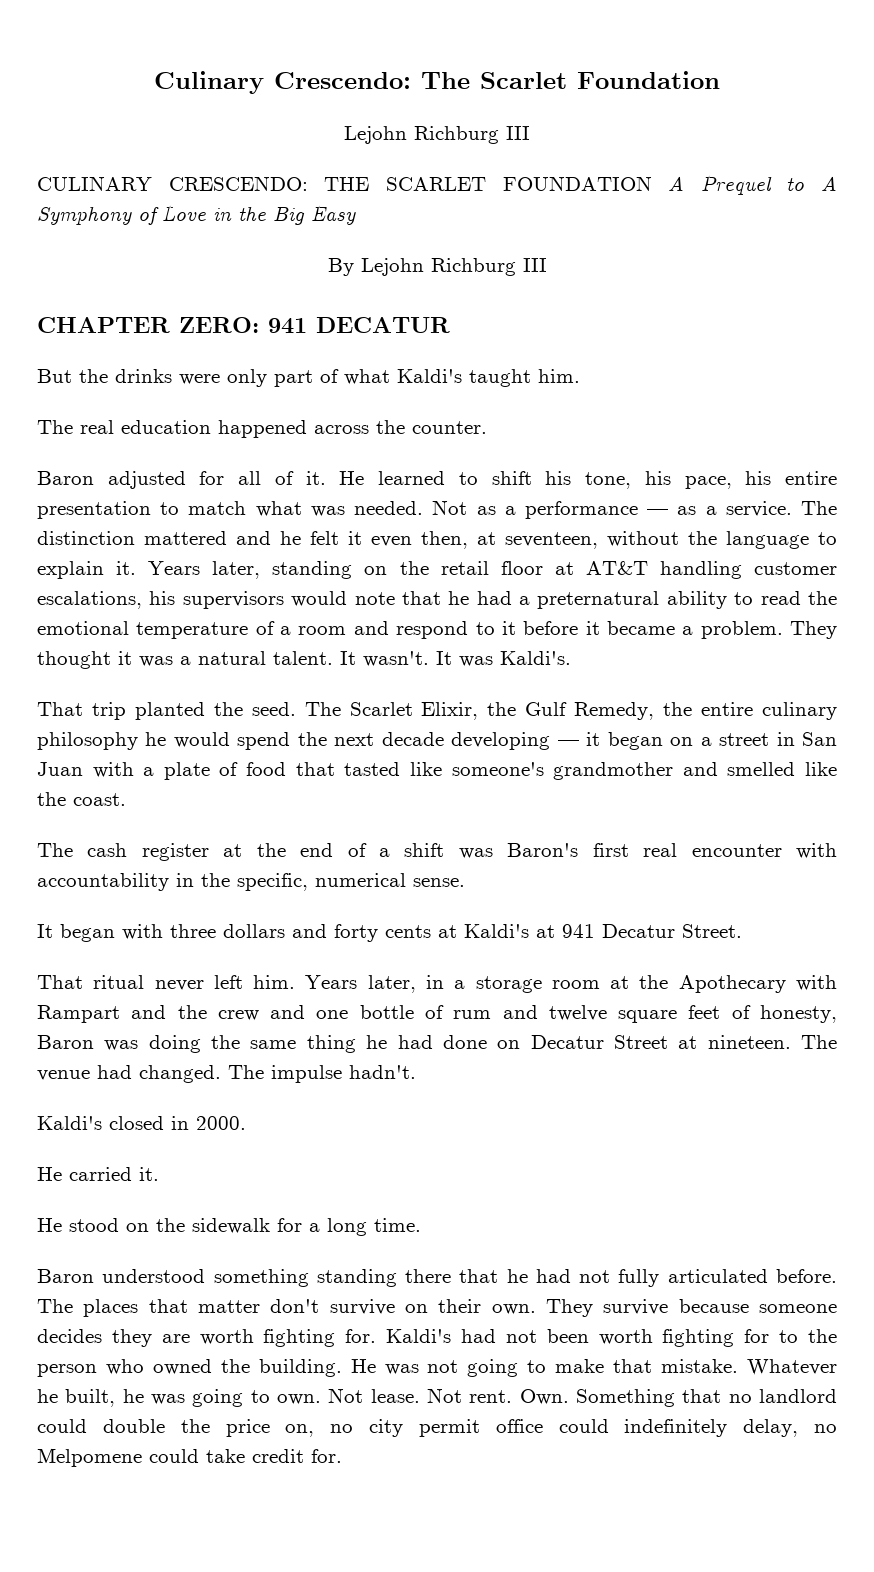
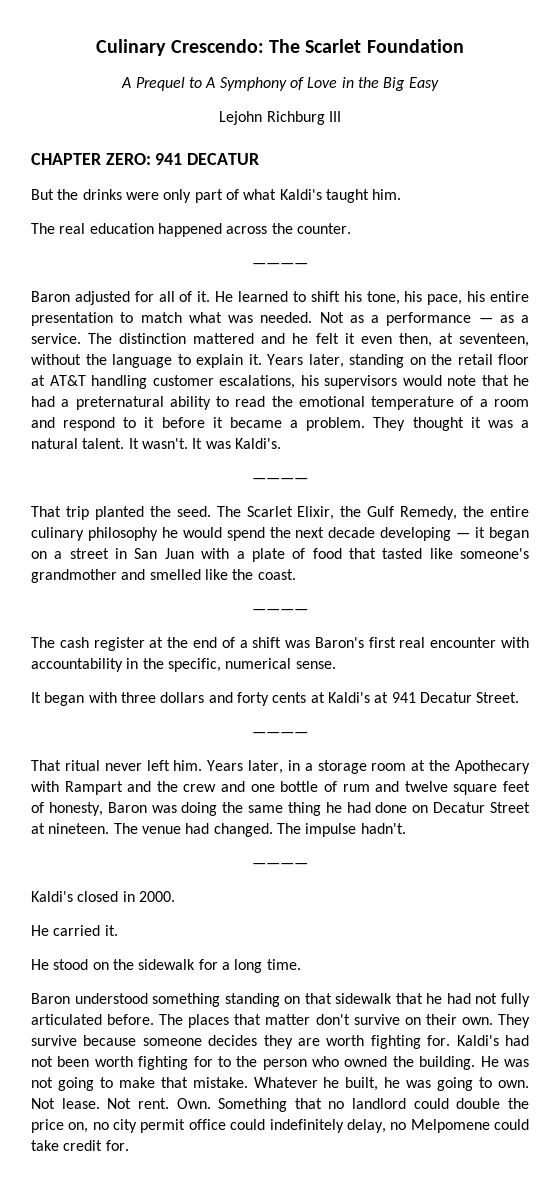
[344,126,530,144] [37,176,652,191] Lejohn Richburg III // CULINARY CRESCENDO: THE SCARLET FOUNDATION -> (464, 46) none
[327,258,354,276] By -> (439, 84) none
(487, 427) none -> [252,263,308,268] // ————
(571, 658) none -> [252,478,308,483] // ————
(126, 799) none -> [252,609,308,614] // ————
(742, 931) none -> [252,732,308,737] // ————
(416, 1072) none -> [252,863,308,868] // ————
[405,1269,452,1283] there -> [284,993,393,1004] on that sidewalk

